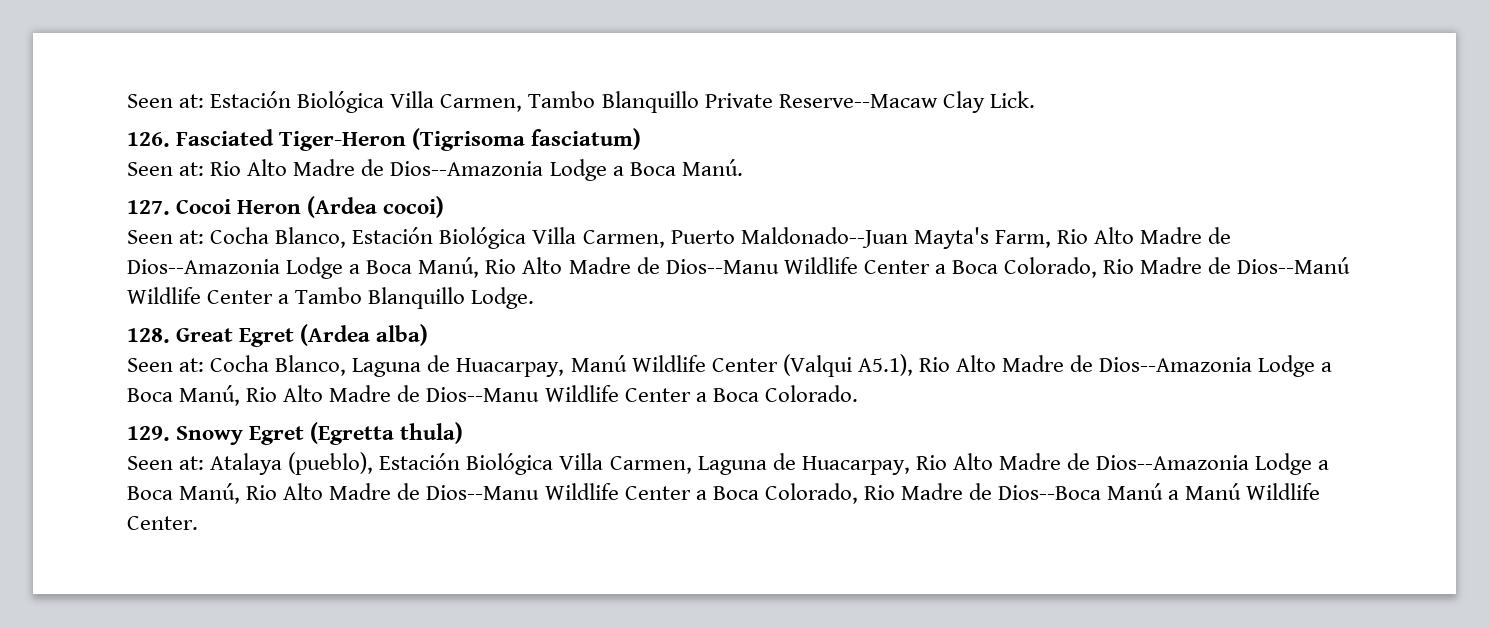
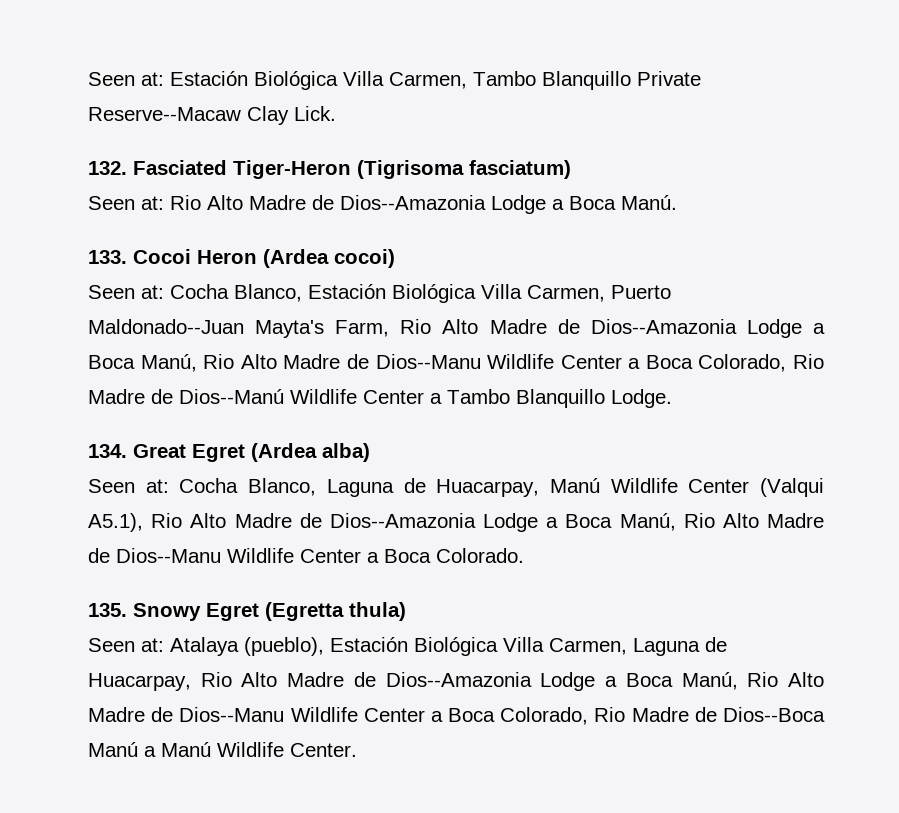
[127,132,170,147] 126. -> [88,161,127,175] 132.
[127,200,170,215] 127. -> [88,250,127,264] 133.
[127,328,170,343] 128. -> [88,444,127,458] 134.
[127,426,170,441] 129. -> [88,603,127,617] 135.

